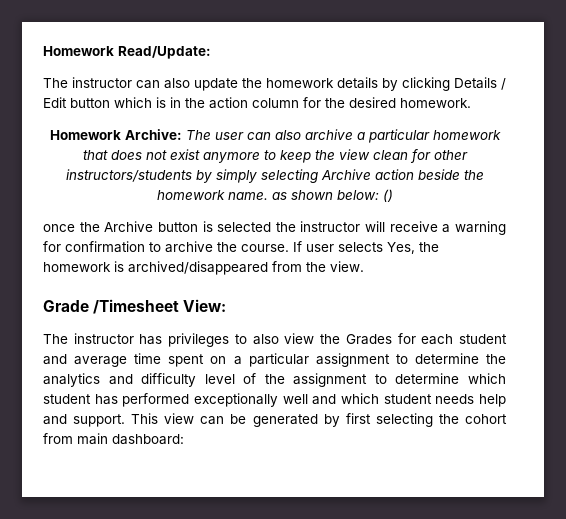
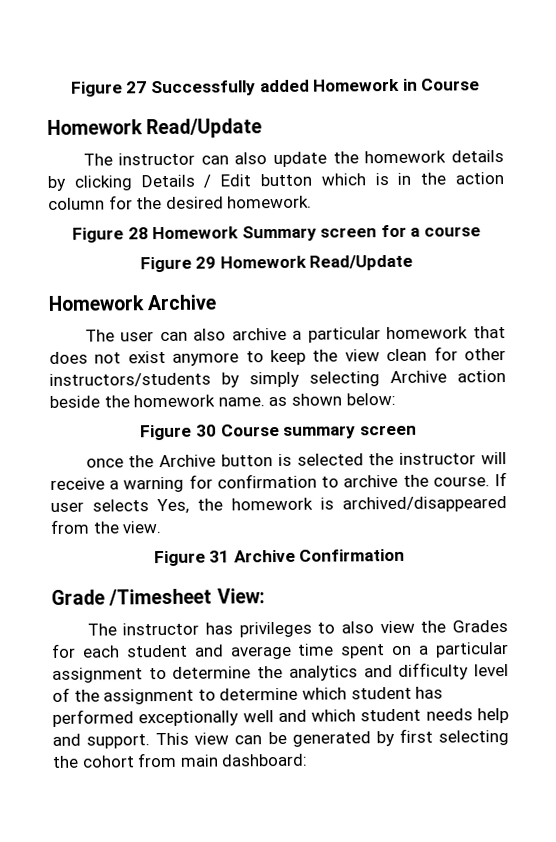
[43,46,211,59] Homework Read/Update: -> [70,78,481,97] [47,118,263,139] Figure 27 Successfully added Homework in Course // Homework Read/Update
[49,129,182,140] Homework Archive: -> [71,224,482,243] [139,254,414,273] [48,294,218,311] Figure 28 Homework Summary screen for a course // Figure 29 Homework Read/Update // Homework Archive //
[382,189,393,202] () -> [140,423,417,441] // Figure 30 Course summary screen
(364, 266) none -> [153,548,406,567] // Figure 31 Archive Confirmation

